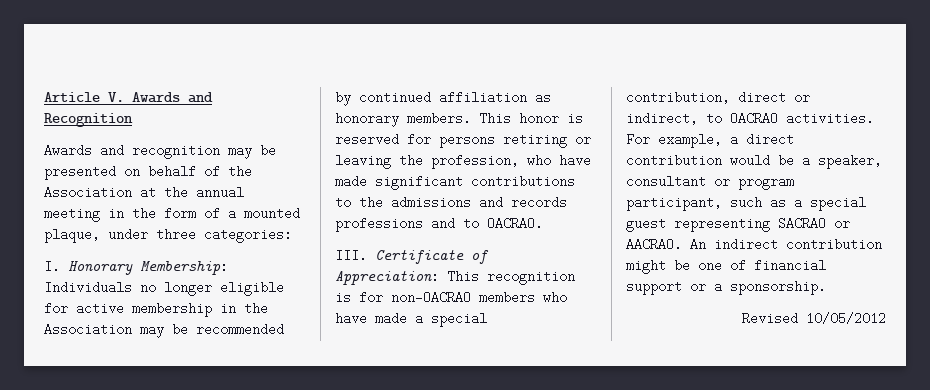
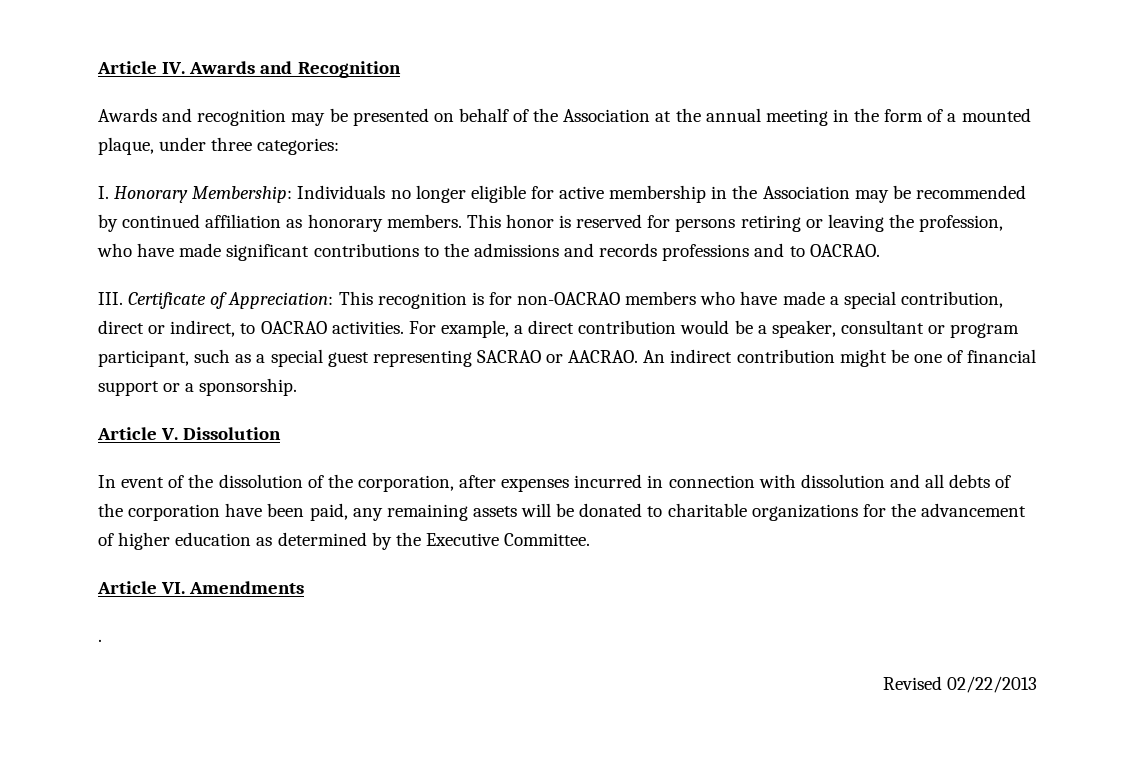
[44,92,124,102] Article V. -> [97,61,186,74] Article IV.
(826, 287) none -> [97,427,282,440] [98,474,1012,492] [98,503,1027,521] [98,532,591,550] [97,581,305,594] [98,639,102,642] // Article V. Dissolution // In event of the dissolution of the corporation, after expenses incurred in connection with dissolution and all debts of the corporation have been paid, any remaining assets will be donated to charitable organizations for the advancement of higher education as determined by the Executive Committee. // Article VI. Amendments // .
[806,312,886,325] 10/05/2012 -> [947,676,1037,693] 02/22/2013

